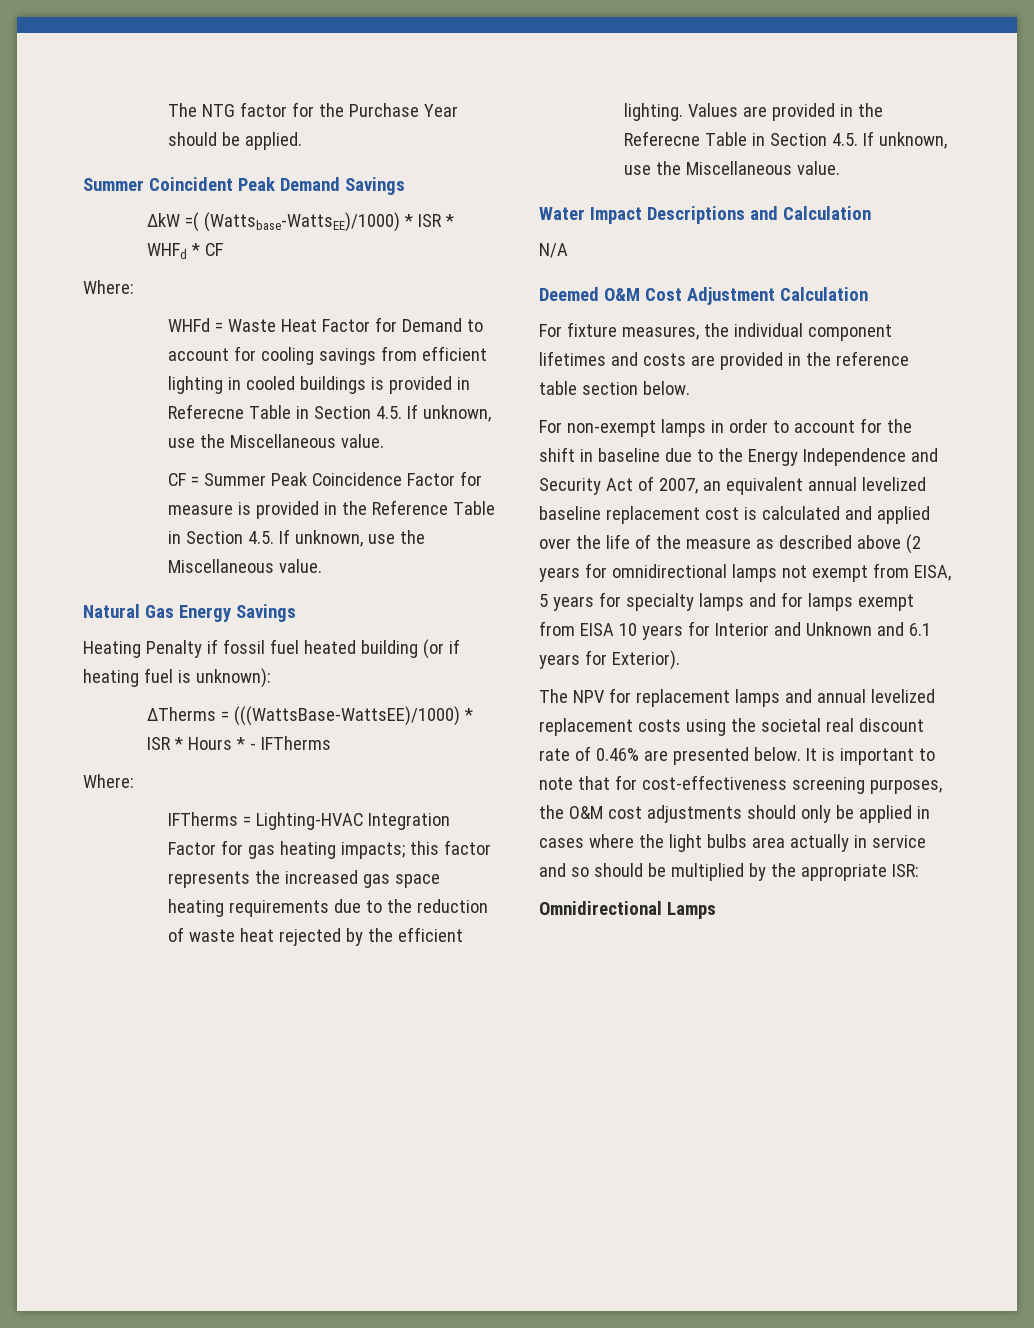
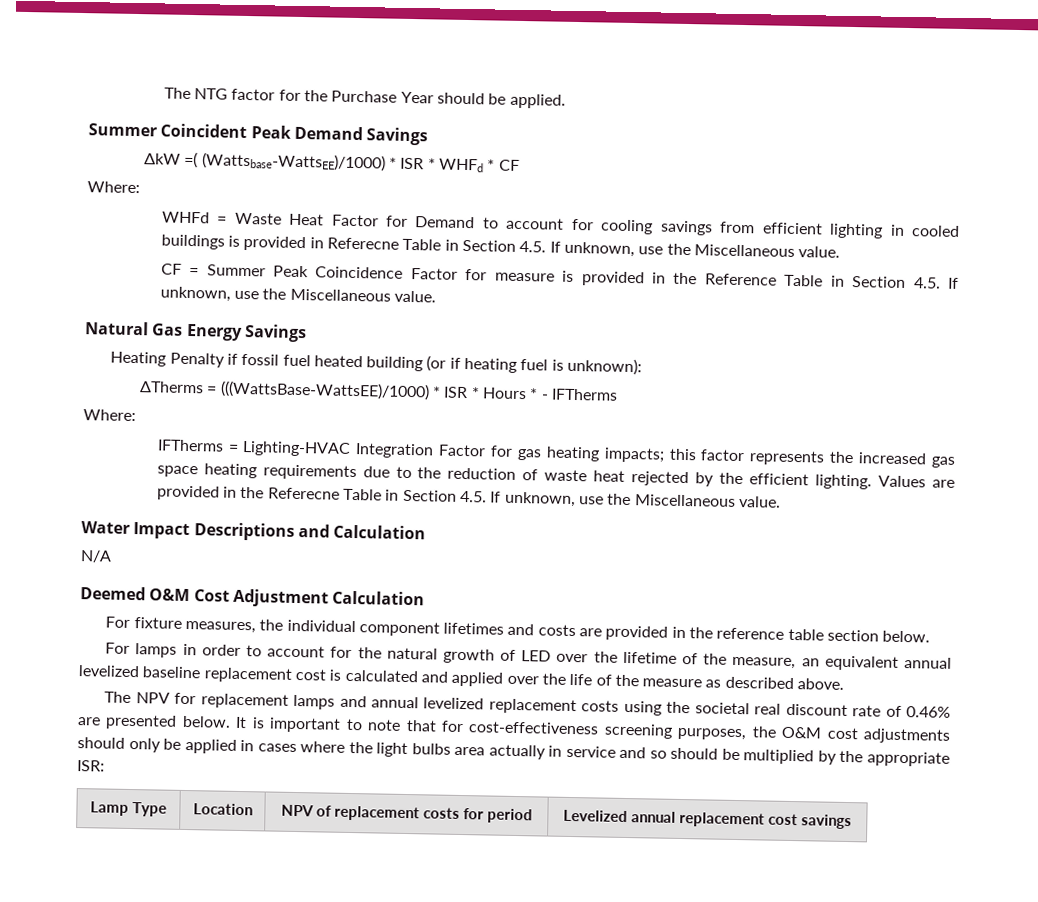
[566,420,656,437] non-exempt -> (131, 648) none
[539,447,938,466] [539,476,698,495] shift in baseline due to the Energy Independence and Security Act of 2007, -> [386,647,797,670] natural growth of LED over the lifetime of the measure,
[856,534,921,554] [539,563,951,582] [539,592,914,611] [539,621,931,640] [539,650,680,670] above (2 years for omnidirectional lamps not exempt from EISA, 5 years for specialty lamps and for lamps exempt from EISA 10 years for Interior and Unknown and 6.1 years for Exterior). -> [797,678,845,690] above.
[539,901,716,919] // Omnidirectional Lamps -> [90,801,167,817] [192,803,253,816] [280,804,533,824] [563,809,852,830] // Lamp Type | Location | NPV of replacement costs for period | Levelized annual replacement cost savings

